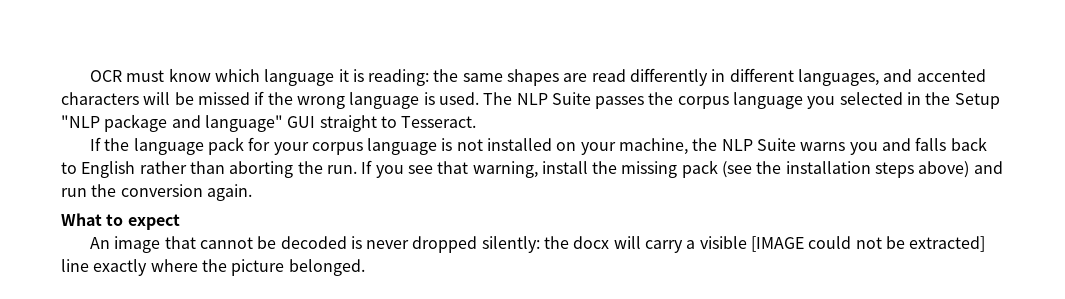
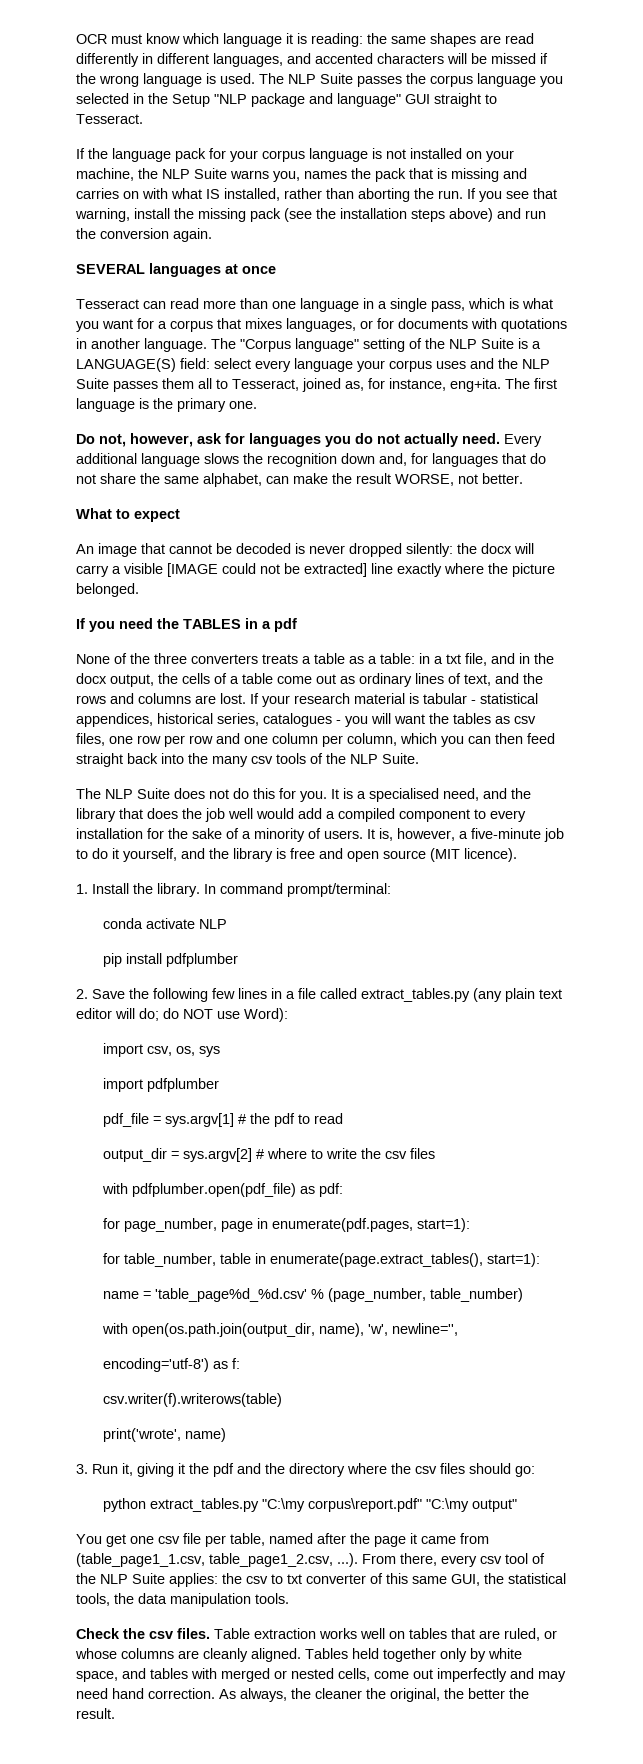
[849,137,987,155] [61,161,136,178] you and falls back to English -> [273,168,527,182] [76,188,280,201] you, names the pack that is missing and carries on with what IS installed,
(252, 192) none -> [76,263,276,277] [76,298,553,312] [76,318,567,332] [76,338,541,352] [76,358,550,372] [76,378,557,392] [76,398,257,412] [76,433,542,447] [76,453,546,467] [76,473,523,487] // SEVERAL languages at once // Tesseract can read more than one language in a single pass, which is what you want for a corpus that mixes languages, or for documents with quotations in another language. The "Corpus language" setting of the NLP Suite is a LANGUAGE(S) field: select every language your corpus uses and the NLP Suite passes them all to Tesseract, joined as, for instance, eng+ita. The first language is the primary one. // Do not, however, ask for languages you do not actually need. Every additional language slows the recognition down and, for languages that do not share the same alphabet, can make the result WORSE, not better.
(365, 267) none -> [76,618,297,632] [76,653,554,666] [76,673,543,687] [76,693,538,707] [76,713,536,727] [76,733,555,747] [76,753,419,767] [76,788,531,802] [76,808,526,822] [76,828,564,842] [76,848,517,862] [76,883,391,897] [103,918,228,929] [103,953,239,967] [76,988,562,1002] [76,1008,288,1022] [103,1043,221,1057] [103,1078,220,1092] [103,1113,344,1127] [103,1148,436,1162] [102,1183,344,1197] [103,1218,471,1232] [103,1253,541,1267] [103,1288,524,1302] [102,1323,459,1337] [103,1358,241,1372] [103,1393,283,1407] [103,1428,227,1442] [76,1463,535,1477] [103,1498,518,1512] [76,1533,489,1547] [76,1553,545,1567] [76,1573,566,1587] [76,1593,289,1607] [76,1628,557,1641] [75,1648,522,1662] [76,1668,566,1682] [76,1688,529,1702] [76,1708,115,1719] // If you need the TABLES in a pdf // None of the three converters treats a table as a table: in a txt file, and in the docx output, the cells of a table come out as ordinary lines of text, and the rows and columns are lost. If your research material is tabular - statistical appendices, historical series, catalogues - you will want the tables as csv files, one row per row and one column per column, which you can then feed straight back into the many csv tools of the NLP Suite. // The NLP Suite does not do this for you. It is a specialised need, and the library that does the job well would add a compiled component to every installation for the sake of a minority of users. It is, however, a five-minute job to do it yourself, and the library is free and open source (MIT licence). // 1. Install the library. In command prompt/terminal: // conda activate NLP // pip install pdfplumber // 2. Save the following few lines in a file called extract_tables.py (any plain text editor will do; do NOT use Word): // import csv, os, sys // import pdfplumber // pdf_file = sys.argv[1] # the pdf to read // output_dir = sys.argv[2] # where to write the csv files // with pdfplumber.open(pdf_file) as pdf: // for page_number, page in enumerate(pdf.pages, start=1): // for table_number, table in enumerate(page.extract_tables(), start=1): // name = 'table_page%d_%d.csv' % (page_number, table_number) // with open(os.path.join(output_dir, name), 'w', newline='', // encoding='utf-8') as f: // csv.writer(f).writerows(table) // print('wrote', name) // 3. Run it, giving it the pdf and the directory where the csv files should go: // python extract_tables.py "C:\my corpus\report.pdf" "C:\my output" // You get one csv file per table, named after the page it came from (table_page1_1.csv, table_page1_2.csv, ...). From there, every csv tool of the NLP Suite applies: the csv to txt converter of this same GUI, the statistical tools, the data manipulation tools. // Check the csv files. Table extraction works well on tables that are ruled, or whose columns are cleanly aligned. Tables held together only by white space, and tables with merged or nested cells, come out imperfectly and may need hand correction. As always, the cleaner the original, the better the result.

